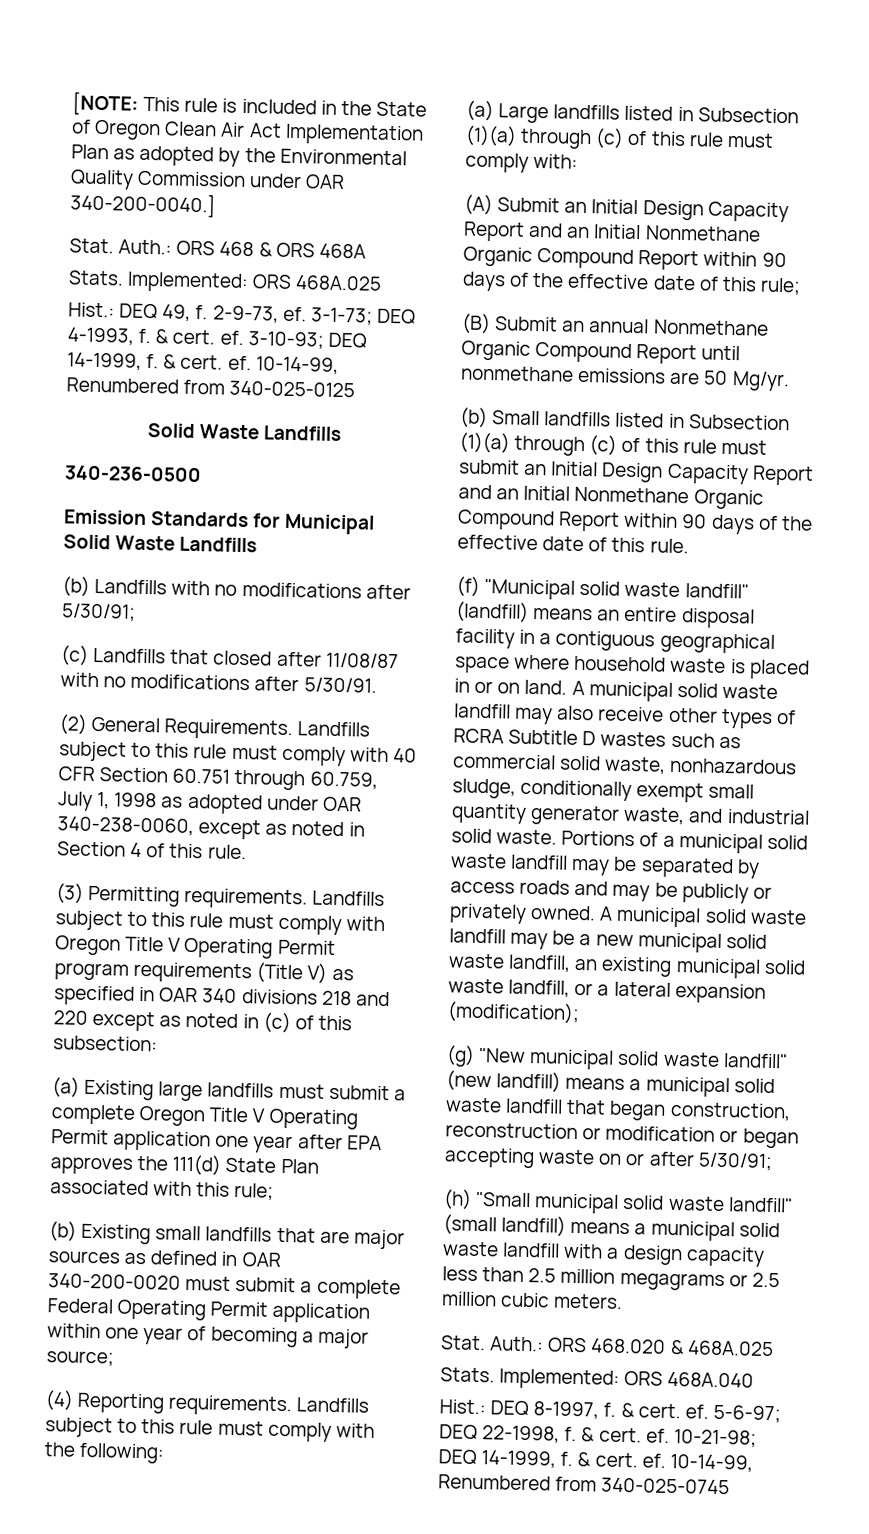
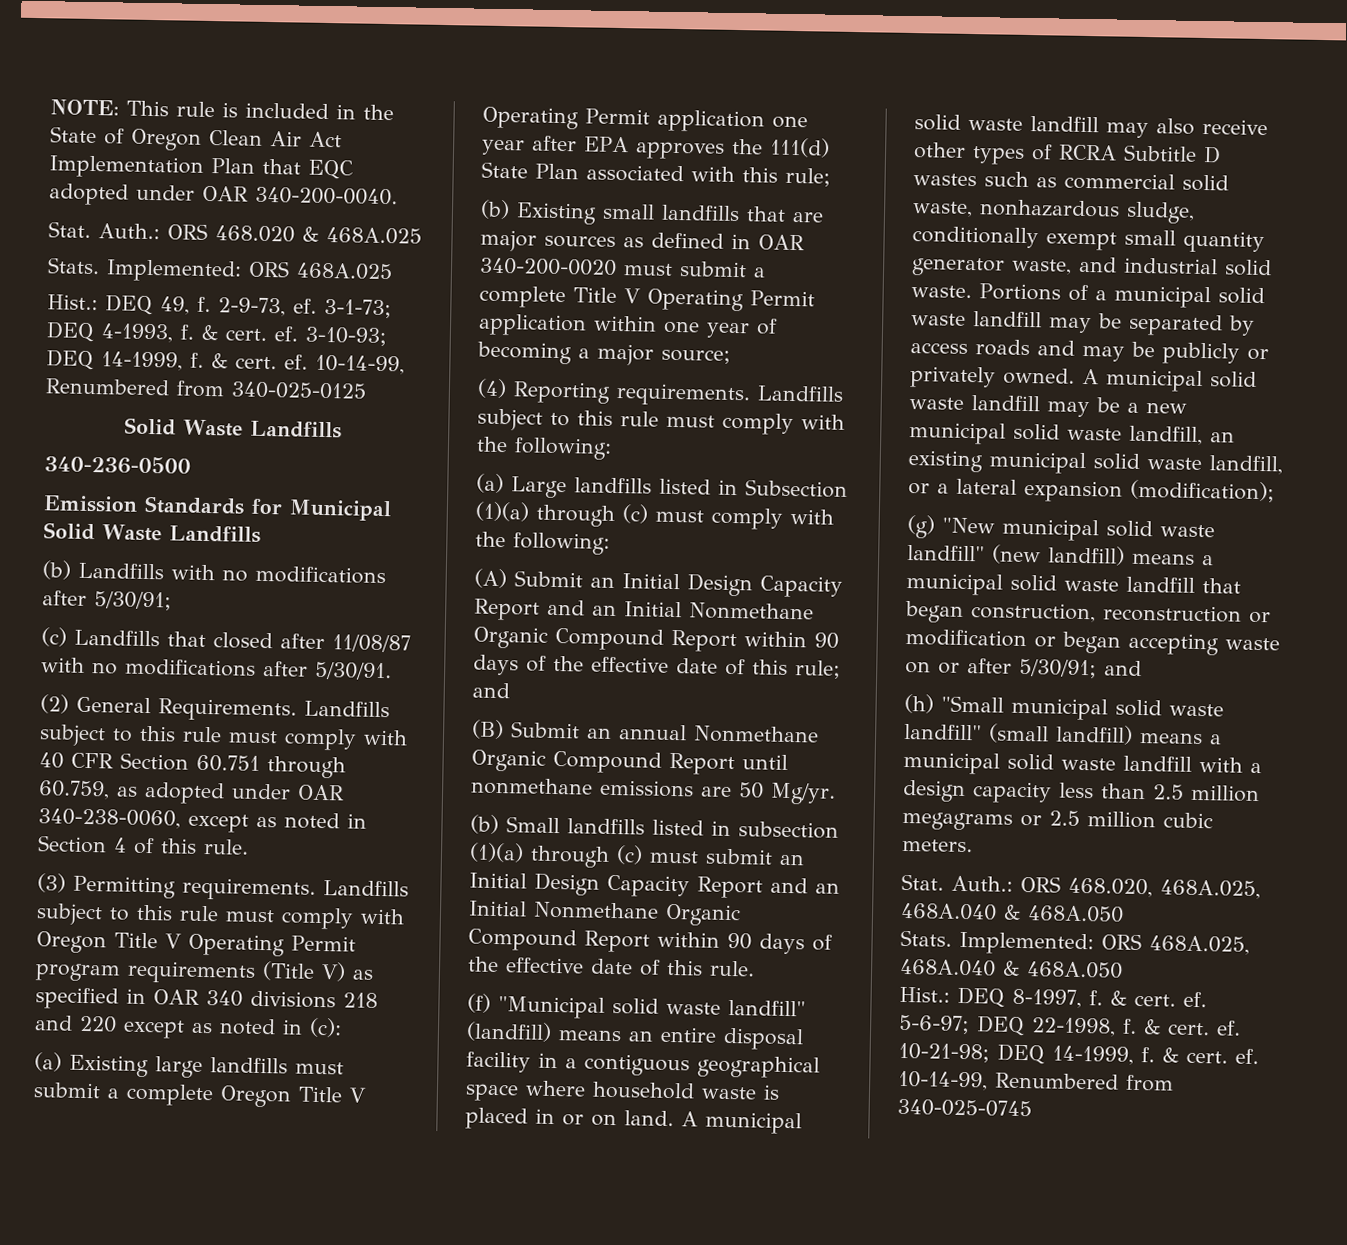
[72,91,139,116] [NOTE: -> [50,99,119,116] NOTE:
[113,145,407,167] [70,169,346,190] [70,191,216,218] [69,238,366,259] as adopted by the Environmental Quality Commission under OAR 340-200-0040.] // Stat. Auth.: ORS 468 & ORS 468A -> [262,158,353,180] [49,183,398,206] [48,221,422,245] that EQC adopted under OAR 340-200-0040. // Stat. Auth.: ORS 468.020 & 468A.025
[58,791,158,811] July 1, 1998 -> (110, 790) none
[262,1012,352,1034] [53,1035,158,1052] (c) of this subsection: -> [309,1017,342,1038] (c):
[47,1298,113,1314] Federal -> [573,287,641,304] Title V
[627,130,774,148] [465,152,579,173] of this rule must comply with: -> [655,507,834,530] [475,531,610,555] must comply with the following:
(801, 286) none -> [472,682,510,699] and
[688,414,790,431] [459,432,717,457] Subsection (1)(a) through (c) of this rule -> [738,821,839,839] [469,842,643,868] subsection (1)(a) through (c)
(773, 1162) none -> [1104,660,1142,677] and
[590,1338,774,1357] [440,1367,755,1390] 468.020 & 468A.025 // Stats. Implemented: ORS 468A.040 -> [1068,877,1261,900] [900,902,1124,923] [900,929,1250,956] [900,958,1123,979] 468.020, 468A.025, 468A.040 & 468A.050 // Stats. Implemented: ORS 468A.025, 468A.040 & 468A.050

